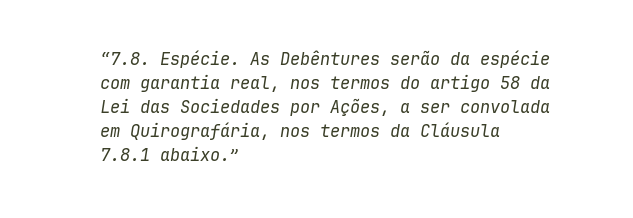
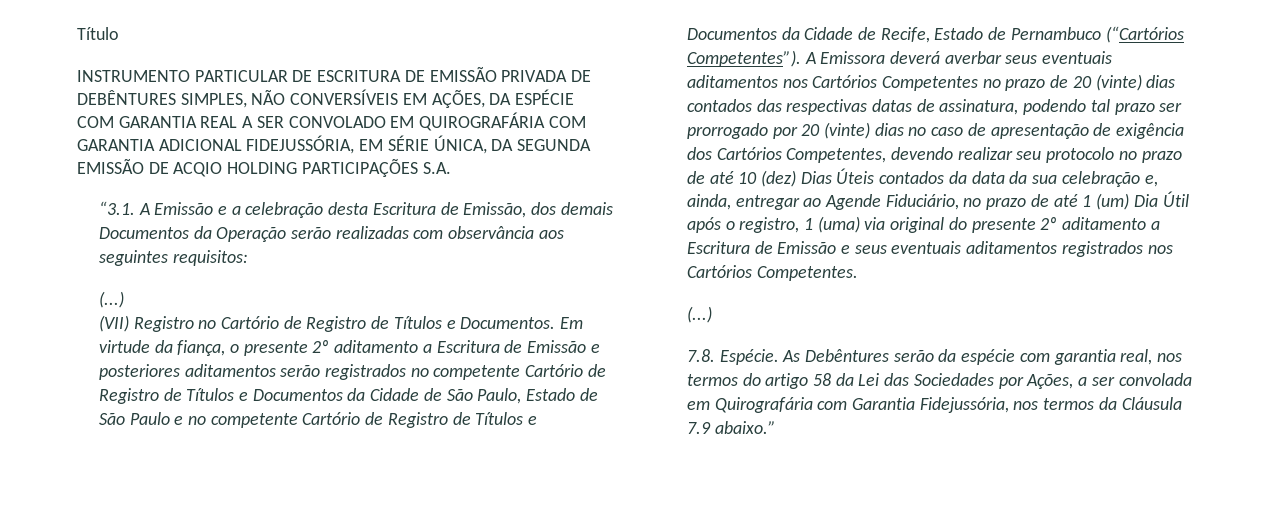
[99,52,150,65] “7.8. -> [77,27,119,40] [77,66,592,82] [77,89,575,108] [77,112,586,131] [77,135,592,154] [77,158,451,177] [98,201,613,218] [98,226,564,242] [98,250,248,266] [98,291,124,308] [98,315,584,332] [98,340,600,356] [98,364,606,380] [98,388,598,404] [98,412,538,428] [686,26,1184,43] [686,50,1113,67] [686,74,1176,91] [686,99,1183,115] [686,122,1185,139] [686,147,1182,163] [686,168,1158,187] [686,191,1189,210] [686,216,1160,233] [686,241,1173,257] [686,265,858,281] [686,306,712,323] [686,349,715,362] Título // INSTRUMENTO PARTICULAR DE ESCRITURA DE EMISSÃO PRIVADA DE DEBÊNTURES SIMPLES, NÃO CONVERSÍVEIS EM AÇÕES, DA ESPÉCIE COM GARANTIA REAL A SER CONVOLADO EM QUIROGRAFÁRIA COM GARANTIA ADICIONAL FIDEJUSSÓRIA, EM SÉRIE ÚNICA, DA SEGUNDA EMISSÃO DE ACQIO HOLDING PARTICIPAÇÕES S.A. // “3.1. A Emissão e a celebração desta Escritura de Emissão, dos demais Documentos da Operação serão realizadas com observância aos seguintes requisitos: // (...) // (VII) Registro no Cartório de Registro de Títulos e Documentos. Em virtude da fiança, o presente 2º aditamento a Escritura de Emissão e posteriores aditamentos serão registrados no competente Cartório de Registro de Títulos e Documentos da Cidade de São Paulo, Estado de São Paulo e no competente Cartório de Registro de Títulos e Documentos da Cidade de Recife, Estado de Pernambuco (“Cartórios Competentes”). A Emissora deverá averbar seus eventuais aditamentos nos Cartórios Competentes no prazo de 20 (vinte) dias contados das respectivas datas de assinatura, podendo tal prazo ser prorrogado por 20 (vinte) dias no caso de apresentação de exigência dos Cartórios Competentes, devendo realizar seu protocolo no prazo de até 10 (dez) Dias Úteis contados da data da sua celebração e, ainda, entregar ao Agende Fiduciário, no prazo de até 1 (um) Dia Útil após o registro, 1 (uma) via original do presente 2º aditamento a Escritura de Emissão e seus eventuais aditamentos registrados nos Cartórios Competentes. // (...) // 7.8.
[129,122,270,140] Quirografária, -> [714,397,1009,413] Quirografária com Garantia Fidejussória,
[99,148,150,161] 7.8.1 -> [686,422,711,434] 7.9

